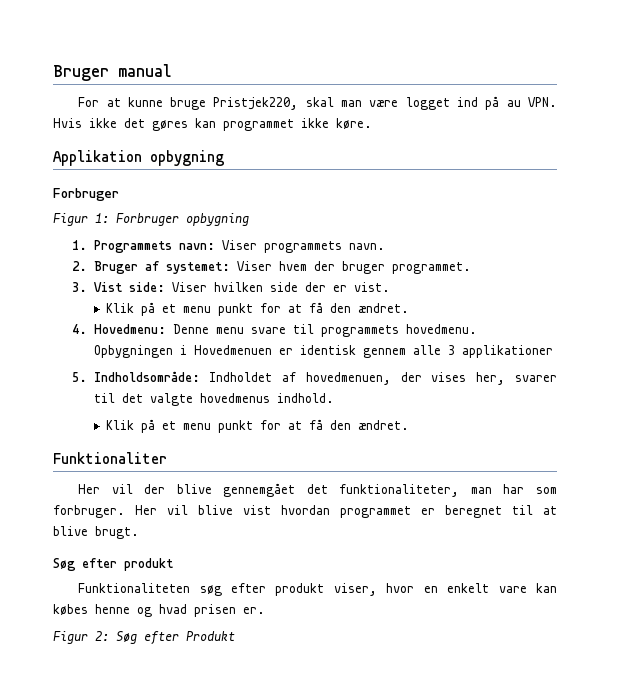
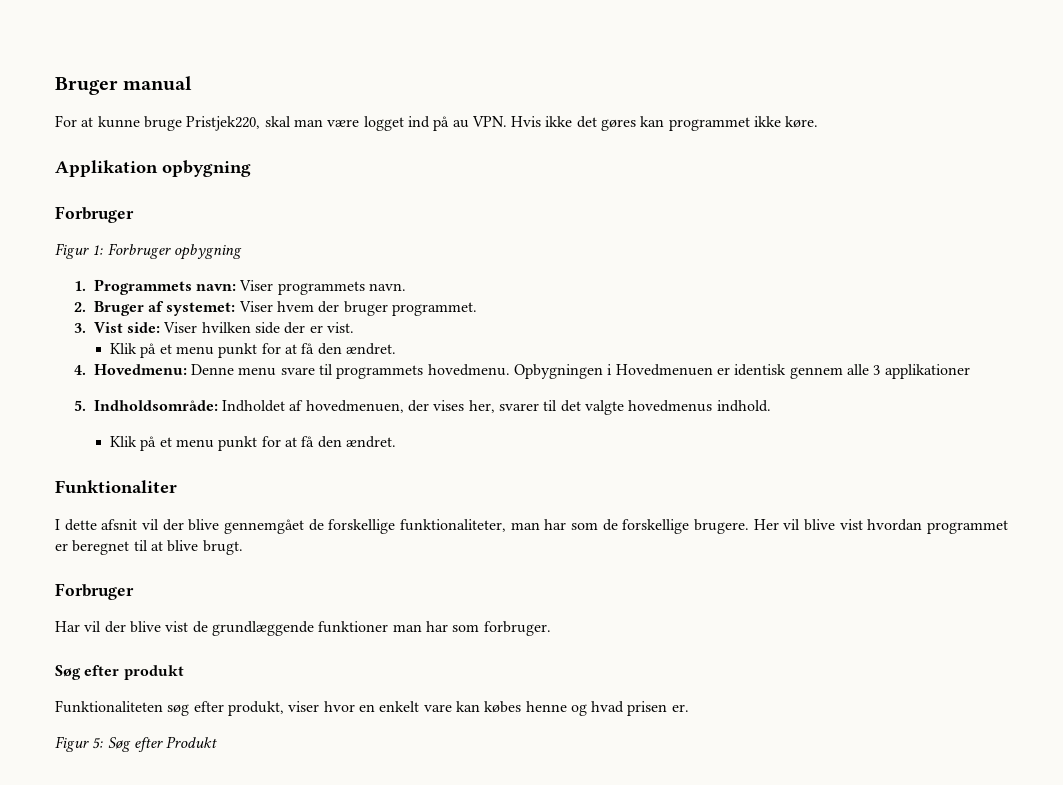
[78,484,101,494] Her -> [55,519,138,531] I dette afsnit
[306,484,328,494] det -> [308,519,396,534] de forskellige
[53,505,125,518] forbruger. -> [602,519,749,534] de forskellige brugere.
(139, 532) none -> [55,583,134,600] [55,621,551,636] // Forbruger // Har vil der blive vist de grundlæggende funktioner man har som forbruger.
[275,583,377,596] produkt viser, -> [227,701,320,716] produkt, viser
[95,631,109,641] 2: -> [92,738,104,749] 5:

